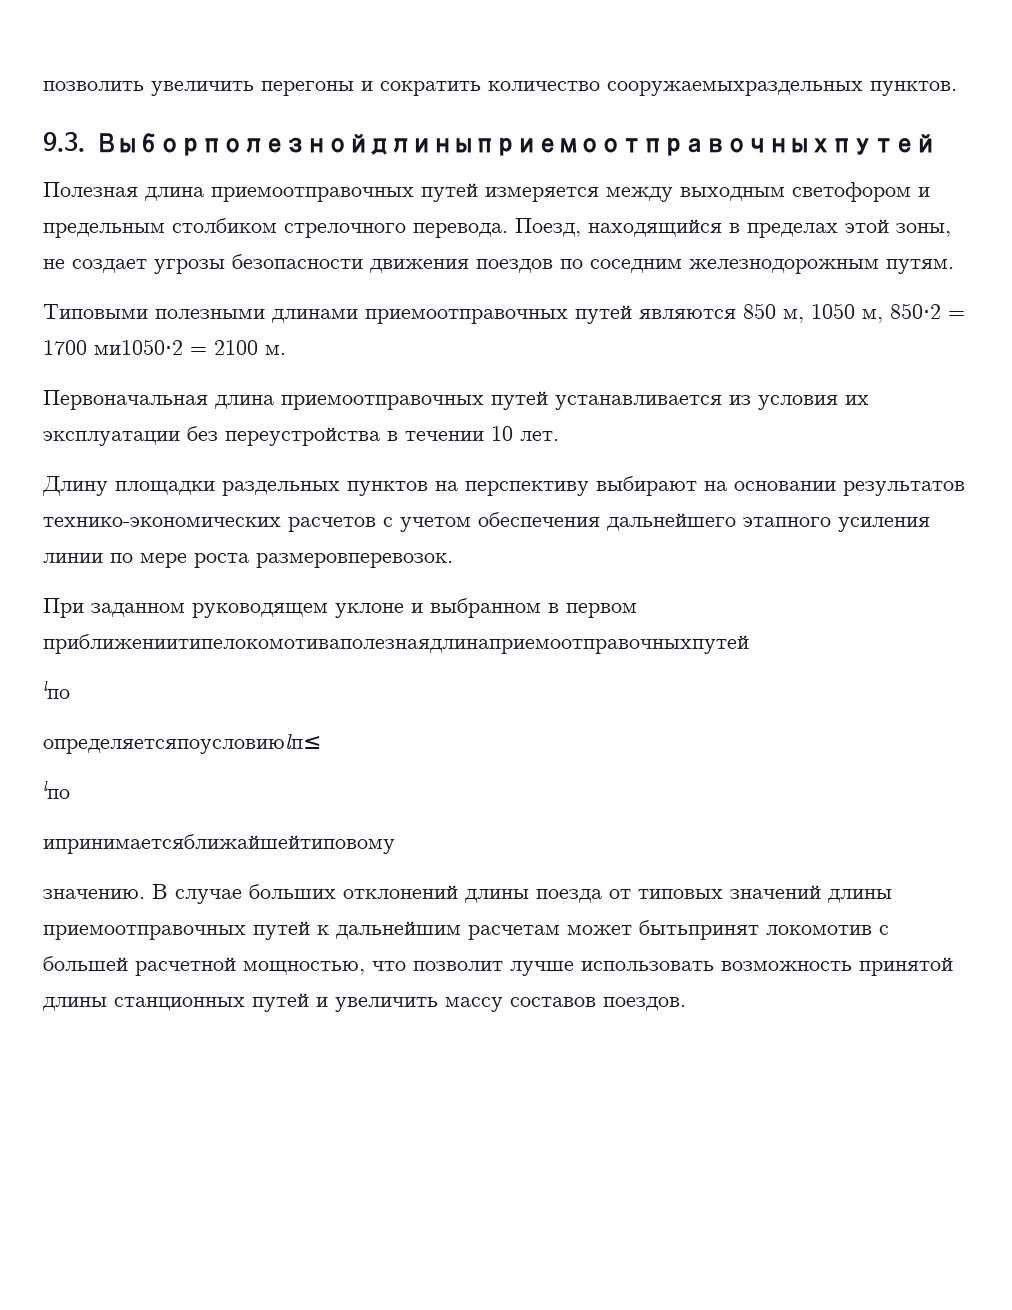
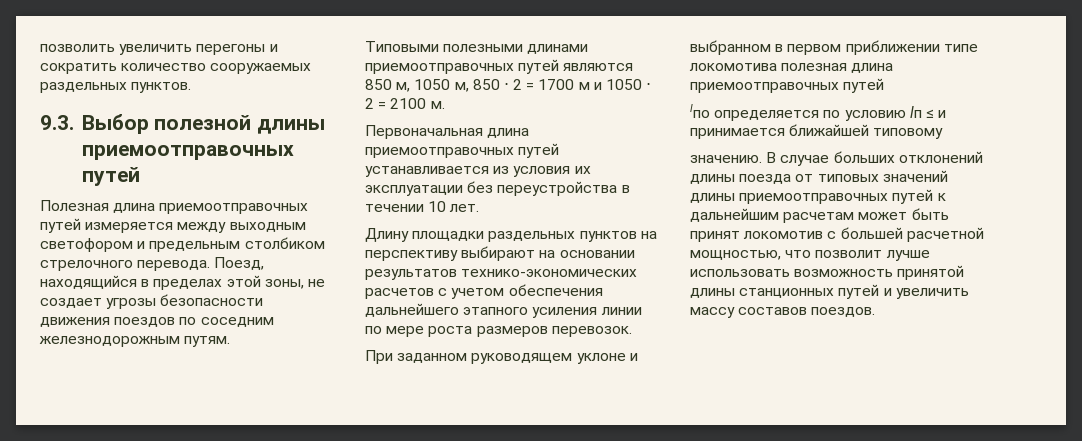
[607,81,863,96] сооружаемыхраздельных -> [210,63,312,74] [40,82,127,93] сооружаемых раздельных
[95,133,936,156] Выборполезнойдлиныприемоотправочныхпутей -> [81,114,326,134] [81,145,294,160] [81,167,140,186] Выбор полезной длины приемоотправочных путей
[890,303,965,319] [43,339,183,355] 850⋅2 = 1700 ми1050⋅2 -> [472,79,652,90] [365,98,374,109] 850 ⋅ 2 = 1700 м и 1050 ⋅ 2
[256,553,453,568] размеровперевозок. -> [476,326,632,337] размеров перевозок.
[43,634,749,654] [43,680,70,699] [43,734,321,754] [43,780,70,799] [43,834,395,854] приближениитипелокомотиваполезнаядлинаприемоотправочныхпутей // lпо // определяетсяпоусловиюlп≤ // lпо // ипринимаетсяближайшейтиповому -> [845,40,978,55] [689,63,894,73] [690,78,885,93] [690,104,947,121] [690,124,944,139] приближении типе локомотива полезная длина приемоотправочных путей // lпо определяется по условию lп ≤ и принимается ближайшей типовому
[639,920,759,940] бытьпринят -> [911,208,949,220] [690,231,740,242] быть принят

